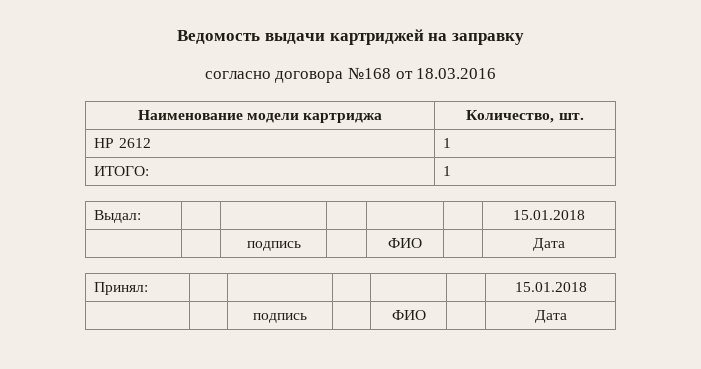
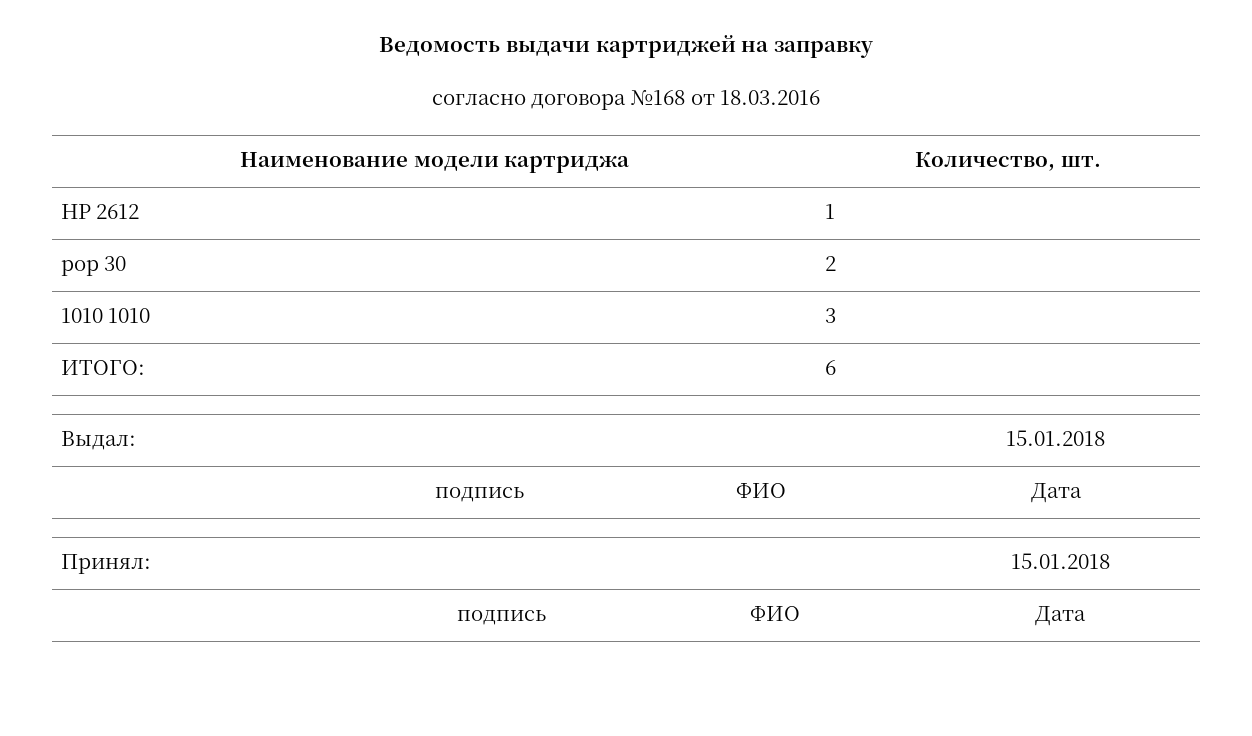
(452, 143) none -> [60,256,127,276] [824,256,836,271] [60,308,151,323] [824,308,836,323] // pop 30 | 2 // 1010 1010 | 3
[443,166,452,176] 1 -> [824,360,836,375] 6

